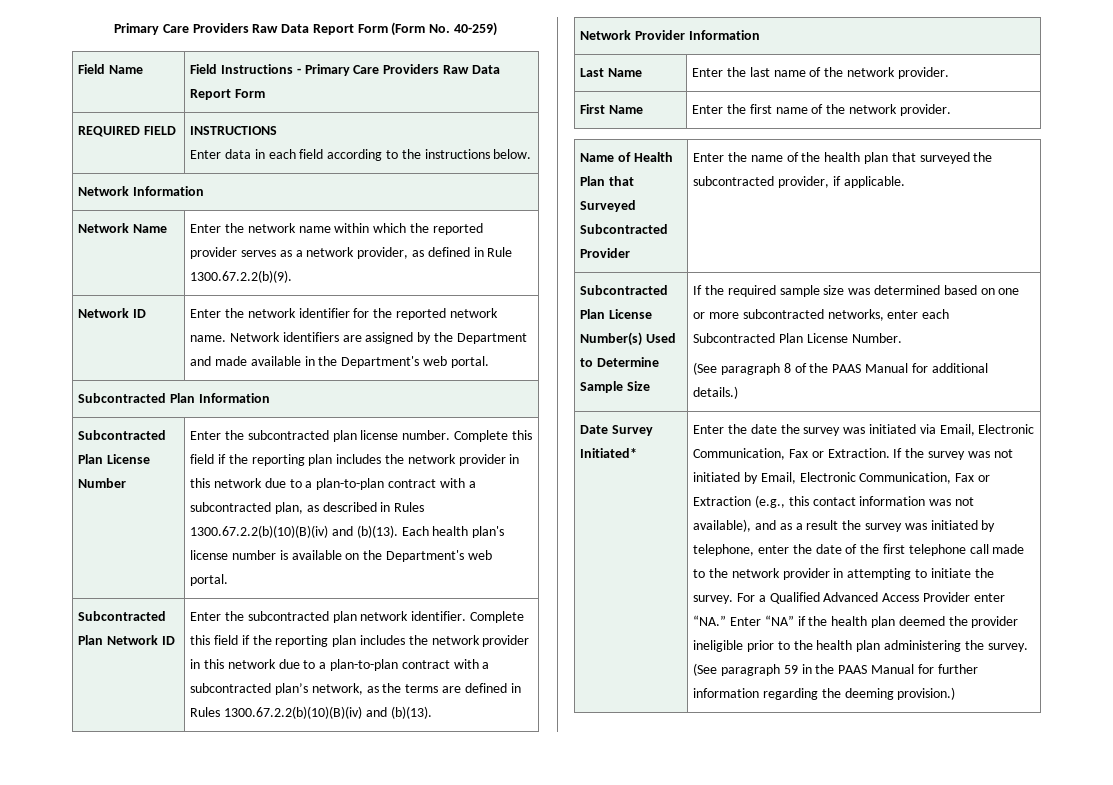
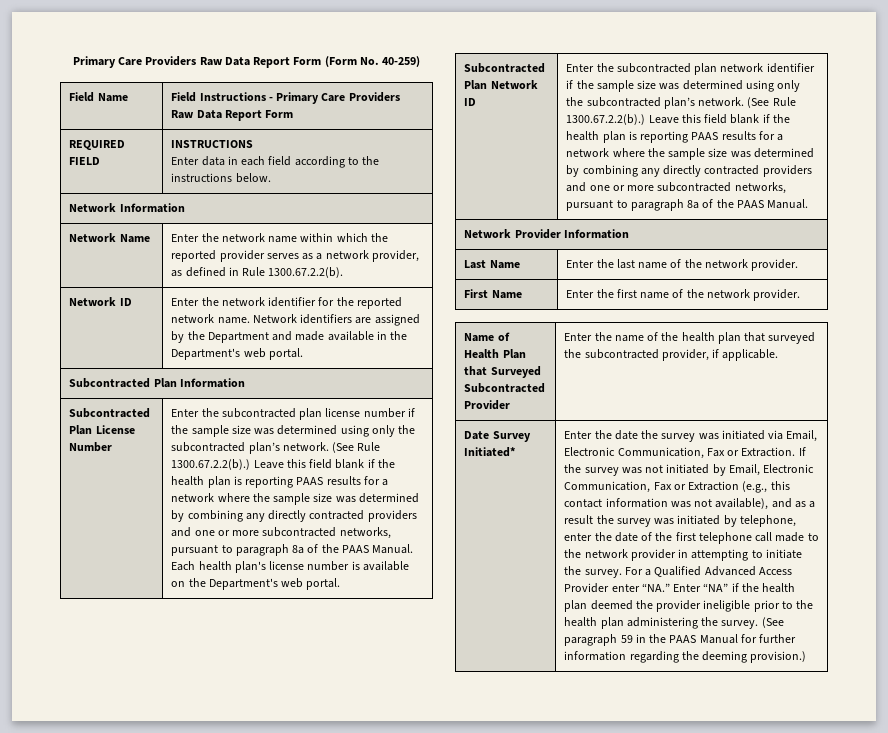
[190,270,293,283] 1300.67.2.2(b)(9). -> [268,267,344,278] 1300.67.2.2(b).
[402,430,532,442] [190,454,520,466] [190,478,476,490] [190,502,425,514] [190,525,398,538] number. Complete this field if the reporting plan includes the network provider in this network due to a plan-to-plan contract with a subcontracted plan, as described in Rules 1300.67.2.2(b)(10)(B)(iv) and (b)(13). -> [363,408,415,418] [171,425,416,437] [171,442,381,454] [171,459,395,470] [171,476,389,488] [171,493,419,505] [171,510,417,522] [171,527,391,539] [171,544,414,556] number if the sample size was determined using only the subcontracted plan’s network. (See Rule 1300.67.2.2(b).) Leave this field blank if the health plan is reporting PAAS results for a network where the sample size was determined by combining any directly contracted providers and one or more subcontracted networks, pursuant to paragraph 8a of the PAAS Manual.
[411,611,525,623] [190,635,530,647] [190,659,490,671] [190,683,521,695] [190,706,432,719] identifier. Complete this field if the reporting plan includes the network provider in this network due to a plan-to-plan contract with a subcontracted plan’s network, as the terms are defined in Rules 1300.67.2.2(b)(10)(B)(iv) and (b)(13). -> [766,63,815,73] [566,80,801,92] [566,97,796,109] [566,114,790,125] [566,131,784,143] [566,148,814,160] [566,165,812,177] [566,182,786,194] [566,199,809,211] identifier if the sample size was determined using only the subcontracted plan’s network. (See Rule 1300.67.2.2(b).) Leave this field blank if the health plan is reporting PAAS results for a network where the sample size was determined by combining any directly contracted providers and one or more subcontracted networks, pursuant to paragraph 8a of the PAAS Manual.
[580,285,669,295] [580,309,653,319] [580,332,677,346] [580,357,660,367] [580,381,651,393] [693,285,1020,297] [693,309,950,321] [693,333,902,343] [693,362,988,375] [693,386,739,399] // Subcontracted Plan License Number(s) Used to Determine Sample Size | If the required sample size was determined based on one or more subcontracted networks, enter each Subcontracted Plan License Number. // (See paragraph 8 of the PAAS Manual for additional details.) -> (779, 355) none

